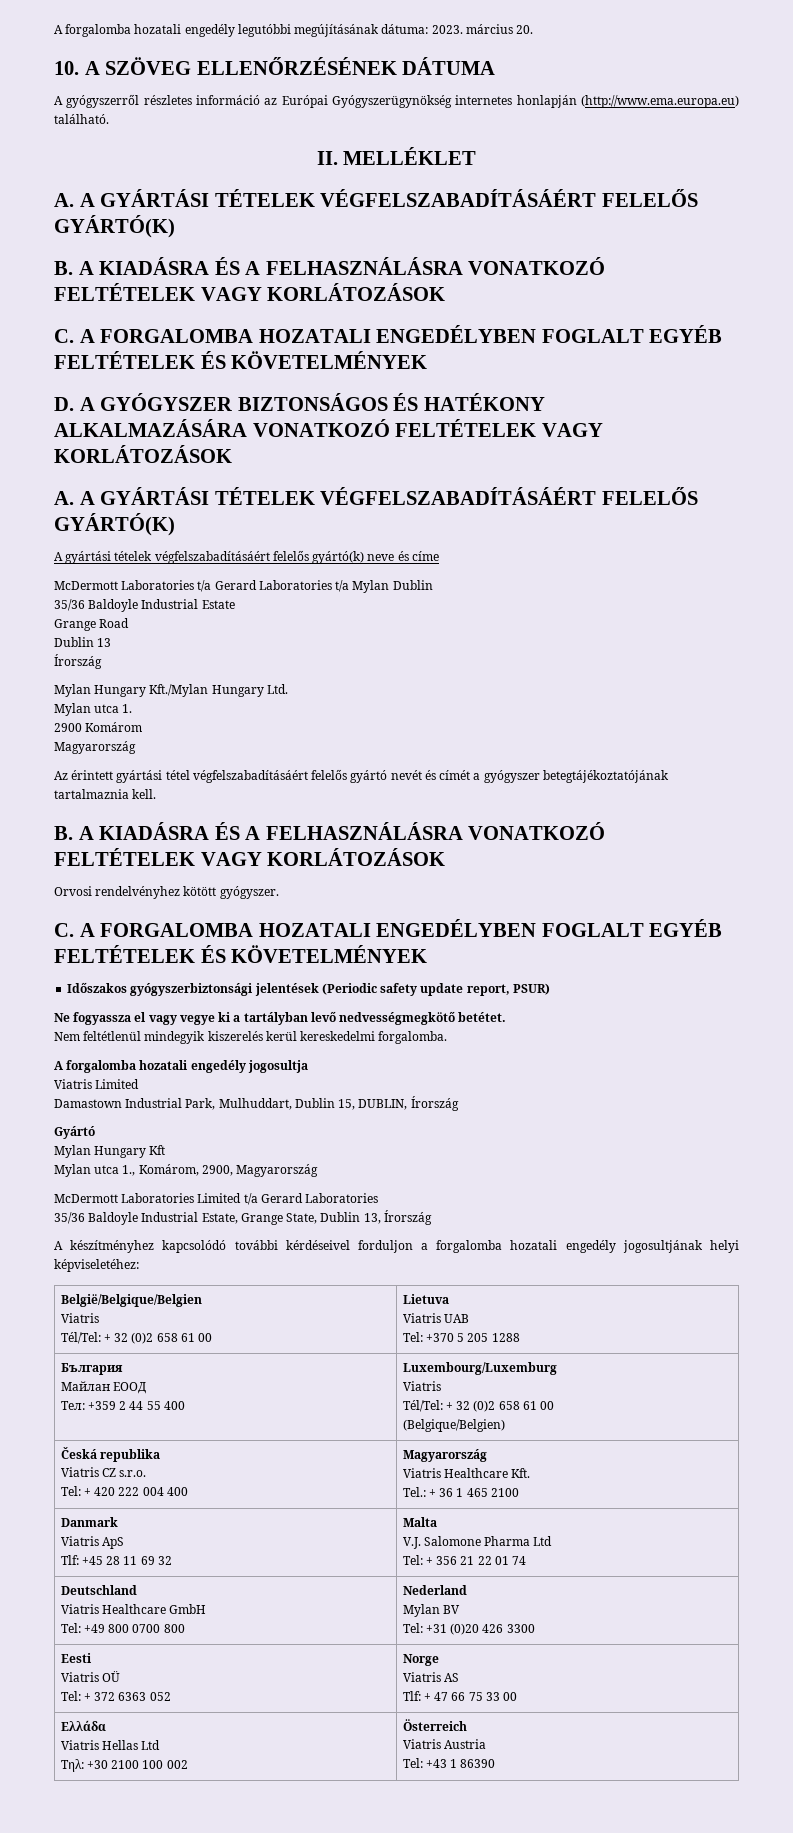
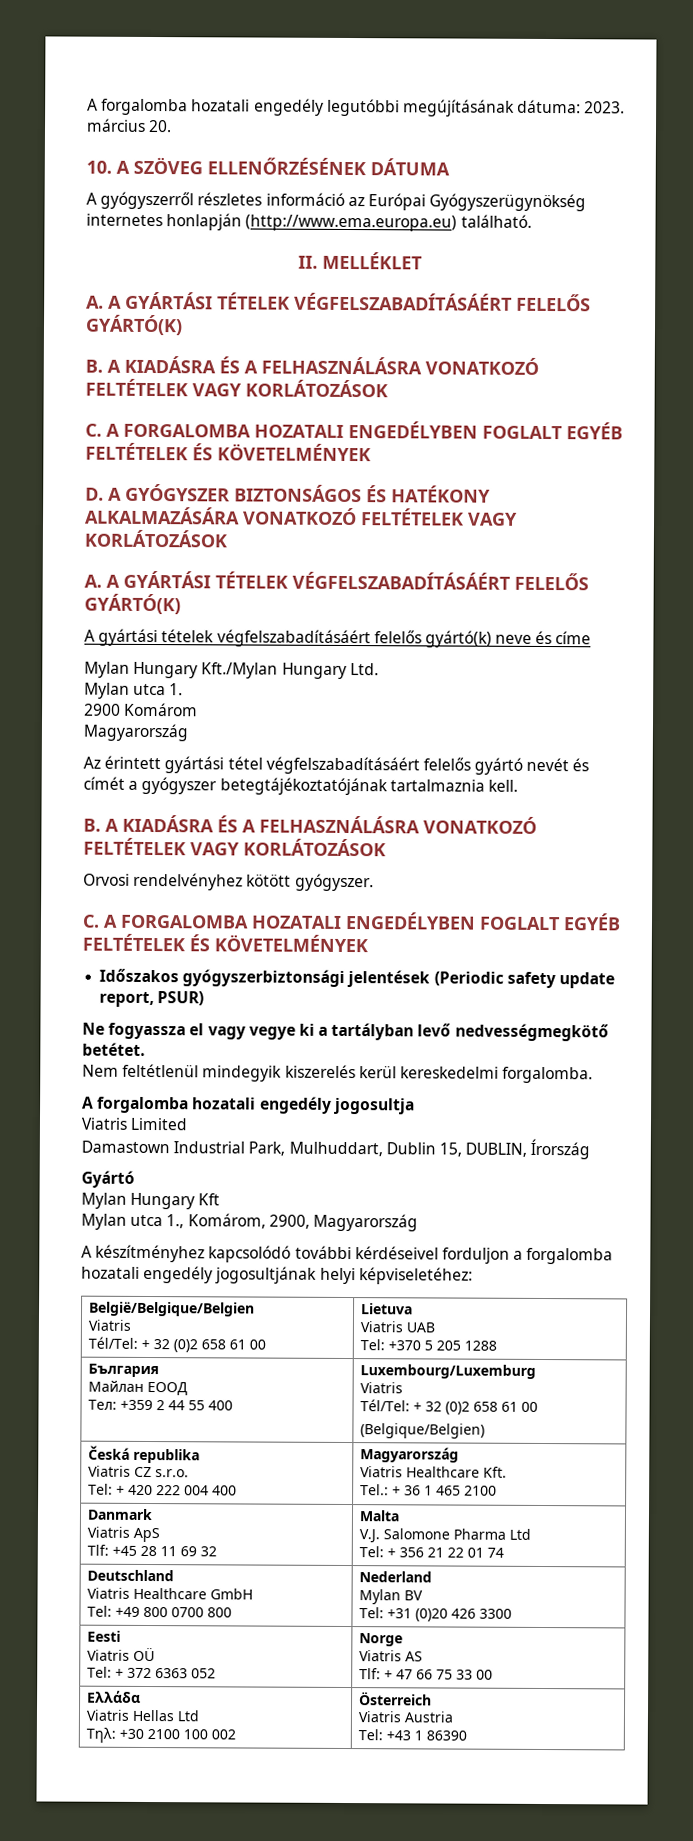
[54,580,433,593] [54,599,235,612] [54,618,130,631] [54,637,112,647] [54,654,102,669] // McDermott Laboratories t/a Gerard Laboratories t/a Mylan Dublin // 35/36 Baldoyle Industrial Estate // Grange Road // Dublin 13 // Írország -> (592, 638) none
[54,1193,379,1205] [54,1210,432,1225] // McDermott Laboratories Limited t/a Gerard Laboratories // 35/36 Baldoyle Industrial Estate, Grange State, Dublin 13, Írország -> (418, 1222) none

